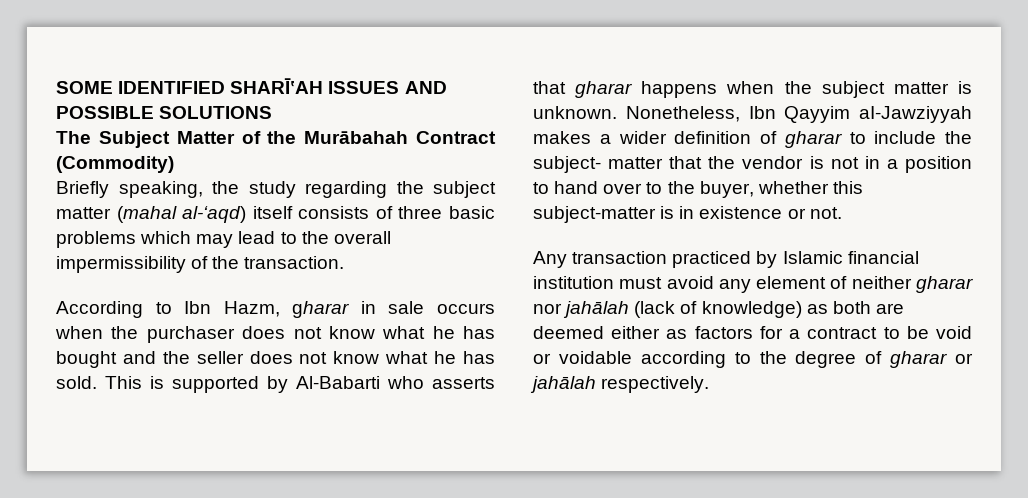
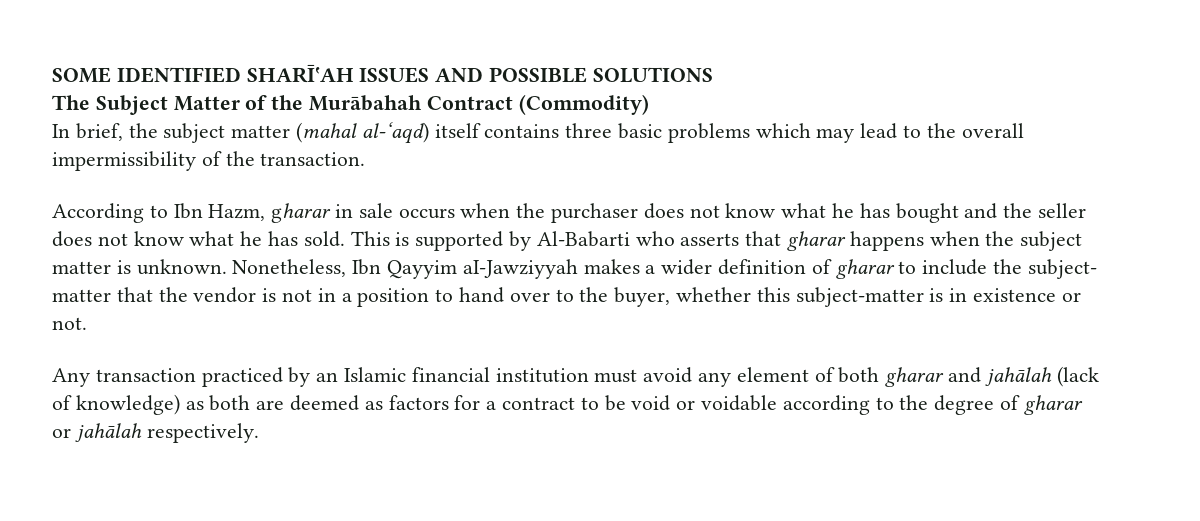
[56,181,387,198] Briefly speaking, the study regarding -> [52,123,123,141] In brief,
[298,206,393,219] consists of -> [484,124,560,138] contains
(778, 259) none -> [316,372,339,382] an
[851,276,973,293] [533,303,562,314] neither gharar nor -> [838,367,982,387] both gharar and
[611,326,661,339] either -> (360, 403) none

